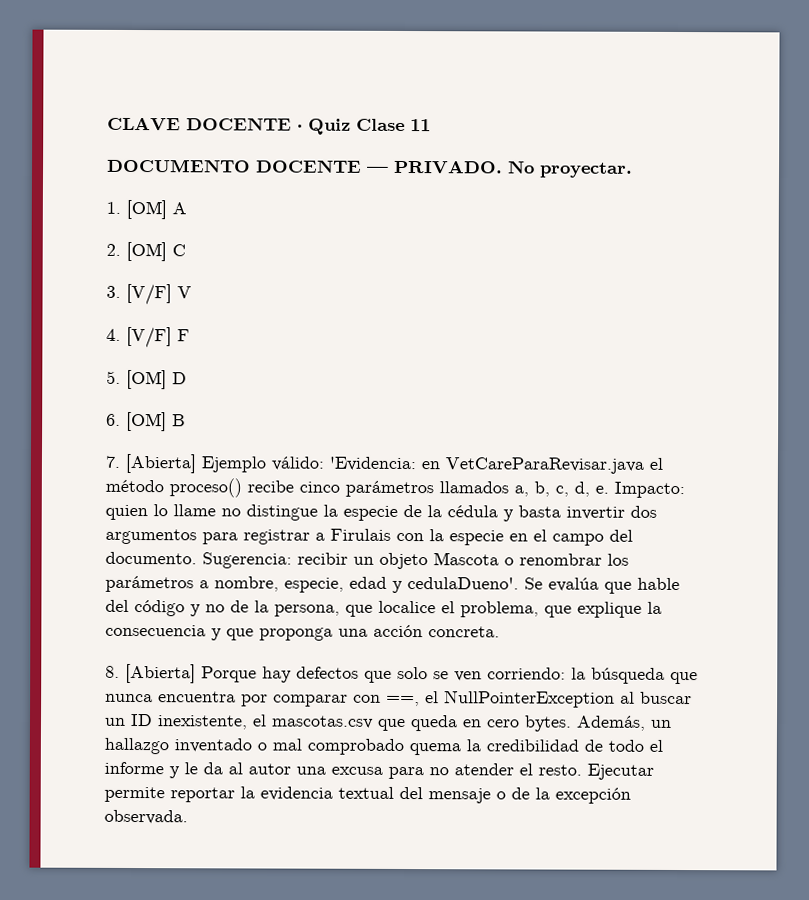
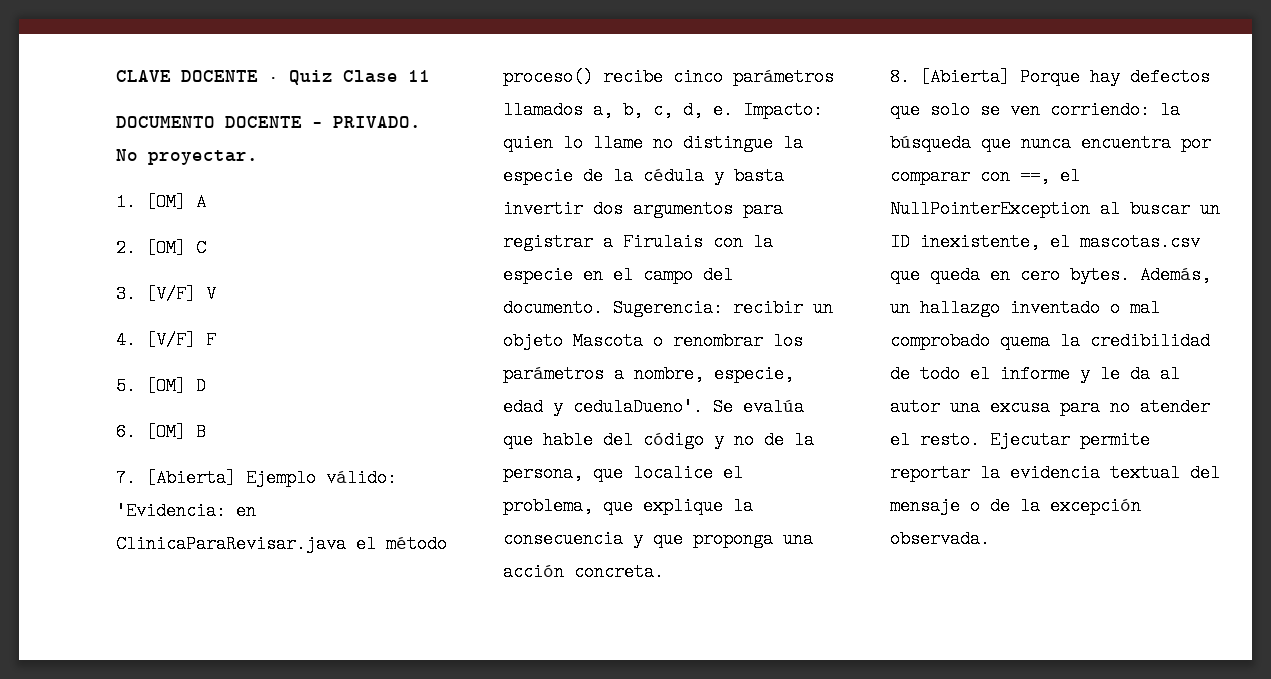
[445,457,644,474] VetCareParaRevisar.java -> [116,535,346,553] ClinicaParaRevisar.java

